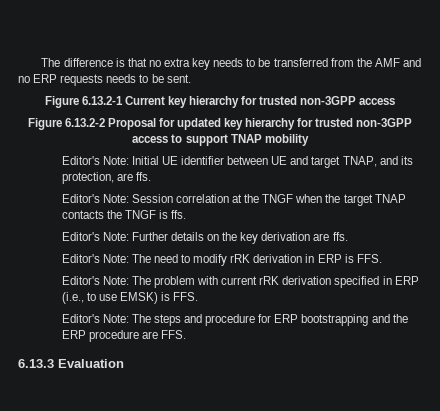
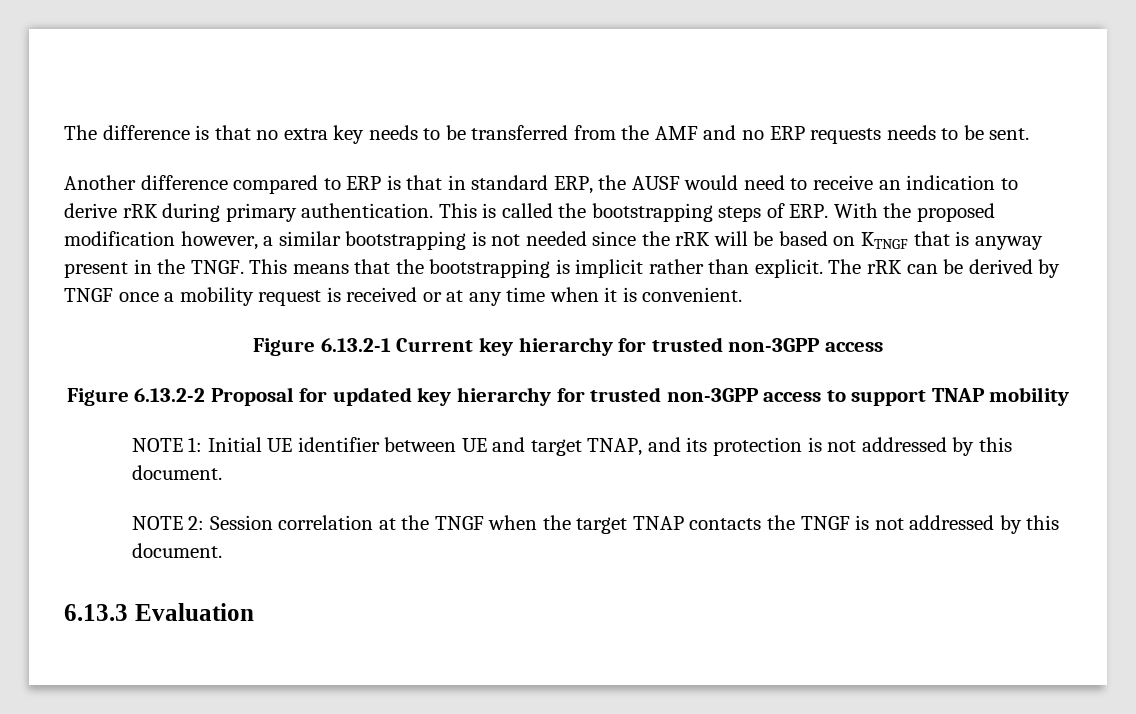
(191, 78) none -> [64,175,1018,194] [64,203,996,222] [64,231,1043,250] [64,259,1061,278] [64,287,743,306] // Another difference compared to ERP is that in standard ERP, the AUSF would need to receive an indication to derive rRK during primary authentication. This is called the bootstrapping steps of ERP. With the proposed modification however, a similar bootstrapping is not needed since the rRK will be based on KTNGF that is anyway present in the TNGF. This means that the bootstrapping is implicit rather than explicit. The rRK can be derived by TNGF once a mobility request is received or at any time when it is convenient.
[61,156,129,165] Editor's Note: -> [131,437,203,452] NOTE 1:
[61,172,151,184] [61,194,129,203] protection, are ffs. // Editor's Note: -> [713,437,1012,456] [131,465,222,480] [131,516,205,530] protection is not addressed by this document. // NOTE 2:
[171,210,187,219] [61,232,348,244] [61,254,382,266] [61,276,419,288] [61,292,199,304] [61,314,408,326] [61,330,186,342] ffs. // Editor's Note: Further details on the key derivation are ffs. // Editor's Note: The need to modify rRK derivation in ERP is FFS. // Editor's Note: The problem with current rRK derivation specified in ERP (i.e., to use EMSK) is FFS. // Editor's Note: The steps and procedure for ERP bootstrapping and the ERP procedure are FFS. -> [874,515,1060,534] [131,543,222,558] not addressed by this document.

